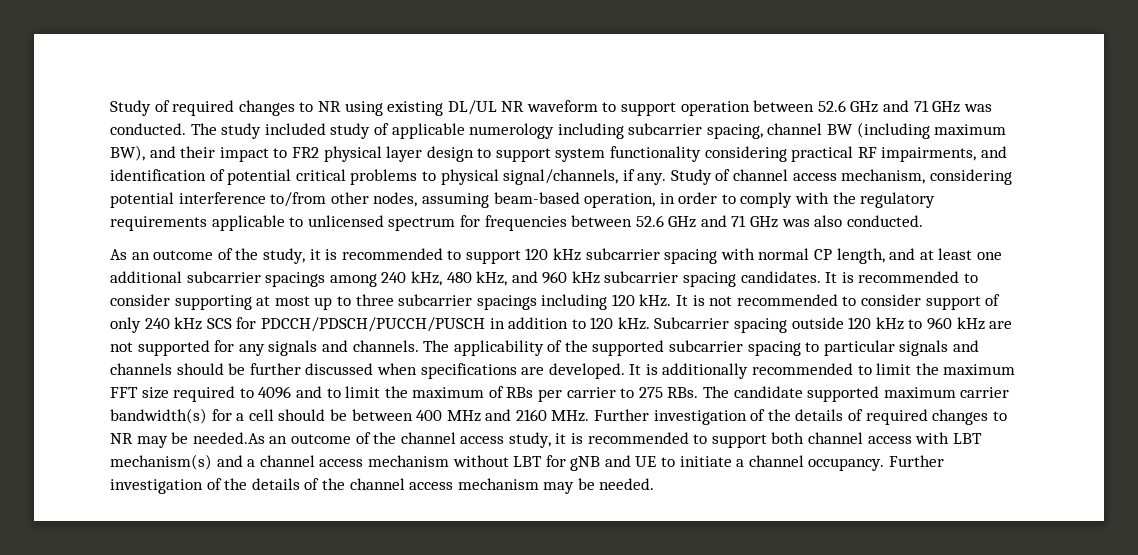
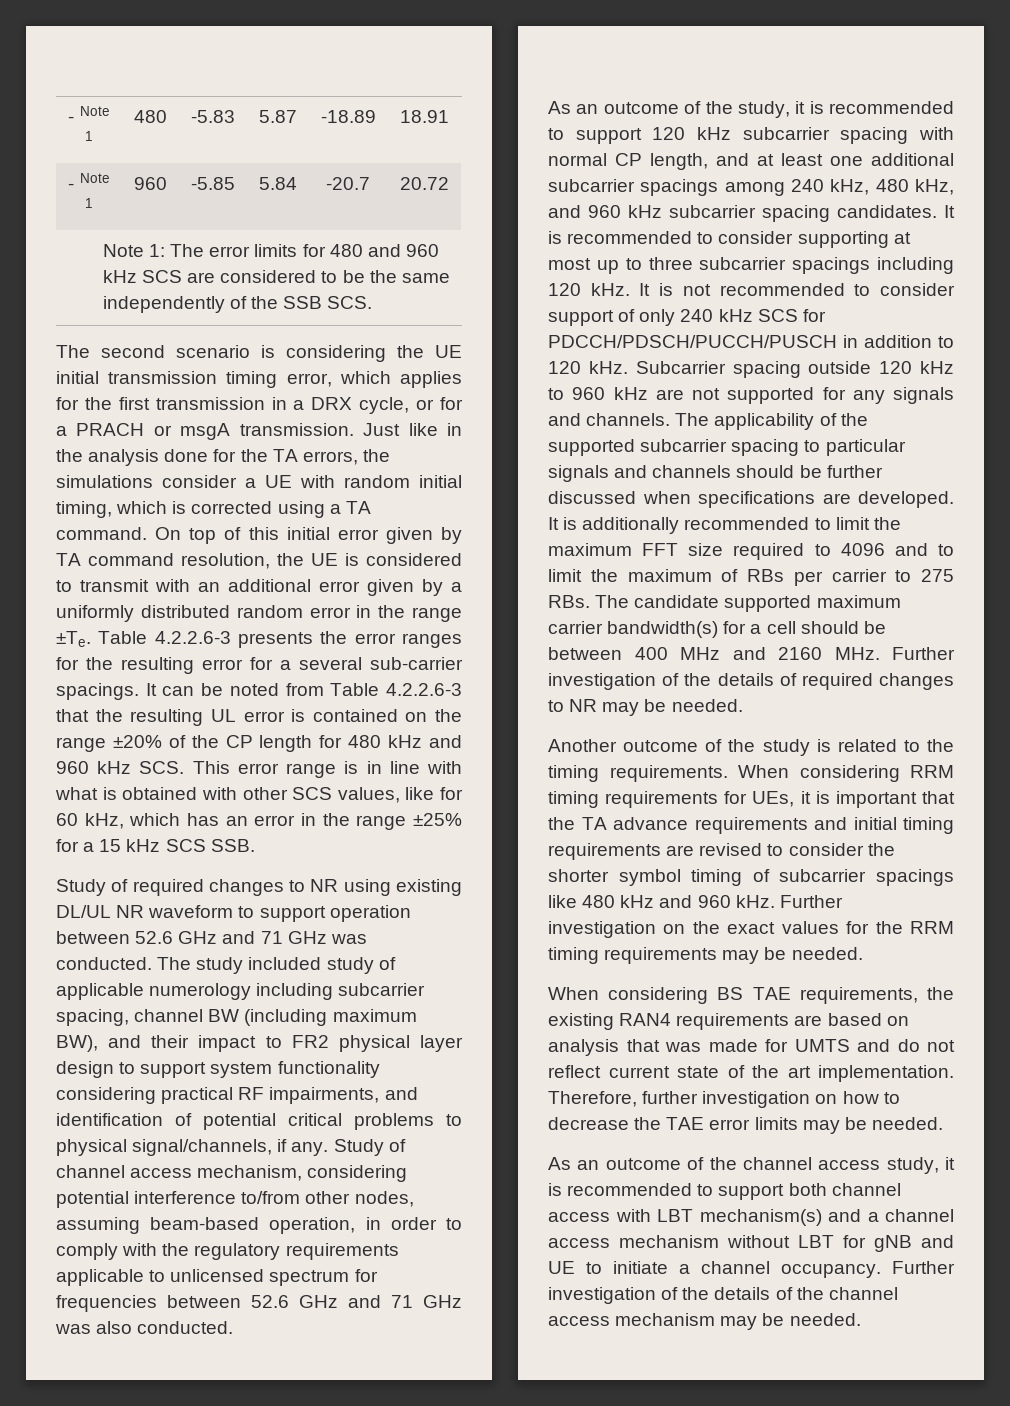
(110, 108) none -> [68,116,75,123] [79,106,110,116] [85,131,93,141] [133,110,167,123] [190,110,235,123] [258,110,297,123] [320,110,376,123] [400,110,449,123] [68,183,75,190] [79,173,110,183] [85,198,93,208] [133,177,167,190] [190,177,235,190] [258,177,297,190] [326,177,370,190] [400,177,449,190] [102,244,439,257] [102,270,450,283] [102,296,373,313] [56,345,462,362] [56,371,462,388] [56,397,464,414] [56,423,462,440] [56,449,390,466] [56,475,462,488] [56,501,371,518] [56,527,462,544] [56,553,462,569] [56,579,462,596] [56,605,462,622] [56,631,462,648] [56,657,463,674] [56,683,462,700] [56,709,462,726] [56,735,463,752] [56,761,463,778] [55,787,463,803] [56,813,463,830] [56,839,255,852] - Note 1 | 480 | -5.83 | 5.87 | -18.89 | 18.91 // - Note 1 | 960 | -5.85 | 5.84 | -20.7 | 20.72 // Note 1: The error limits for 480 and 960 kHz SCS are considered to be the same independently of the SSB SCS. // The second scenario is considering the UE initial transmission timing error, which applies for the first transmission in a DRX cycle, or for a PRACH or msgA transmission. Just like in the analysis done for the TA errors, the simulations consider a UE with random initial timing, which is corrected using a TA command. On top of this initial error given by TA command resolution, the UE is considered to transmit with an additional error given by a uniformly distributed random error in the range ±Te. Table 4.2.2.6-3 presents the error ranges for the resulting error for a several sub-carrier spacings. It can be noted from Table 4.2.2.6-3 that the resulting UL error is contained on the range ±20% of the CP length for 480 kHz and 960 kHz SCS. This error range is in line with what is obtained with other SCS values, like for 60 kHz, which has an error in the range ±25% for a 15 kHz SCS SSB. //
[192,432,265,444] needed.As -> [671,699,743,712] [548,739,954,756] [548,765,954,782] [548,791,955,808] [548,817,954,834] [548,843,895,860] [548,869,954,886] [548,895,843,908] [548,921,954,938] [548,947,863,964] [548,987,954,1004] [548,1013,909,1030] [548,1039,955,1056] [548,1065,954,1082] [548,1091,900,1108] [548,1117,943,1134] [548,1157,571,1170] needed. // Another outcome of the study is related to the timing requirements. When considering RRM timing requirements for UEs, it is important that the TA advance requirements and initial timing requirements are revised to consider the shorter symbol timing of subcarrier spacings like 480 kHz and 960 kHz. Further investigation on the exact values for the RRM timing requirements may be needed. // When considering BS TAE requirements, the existing RAN4 requirements are based on analysis that was made for UMTS and do not reflect current state of the art implementation. Therefore, further investigation on how to decrease the TAE error limits may be needed. // As

